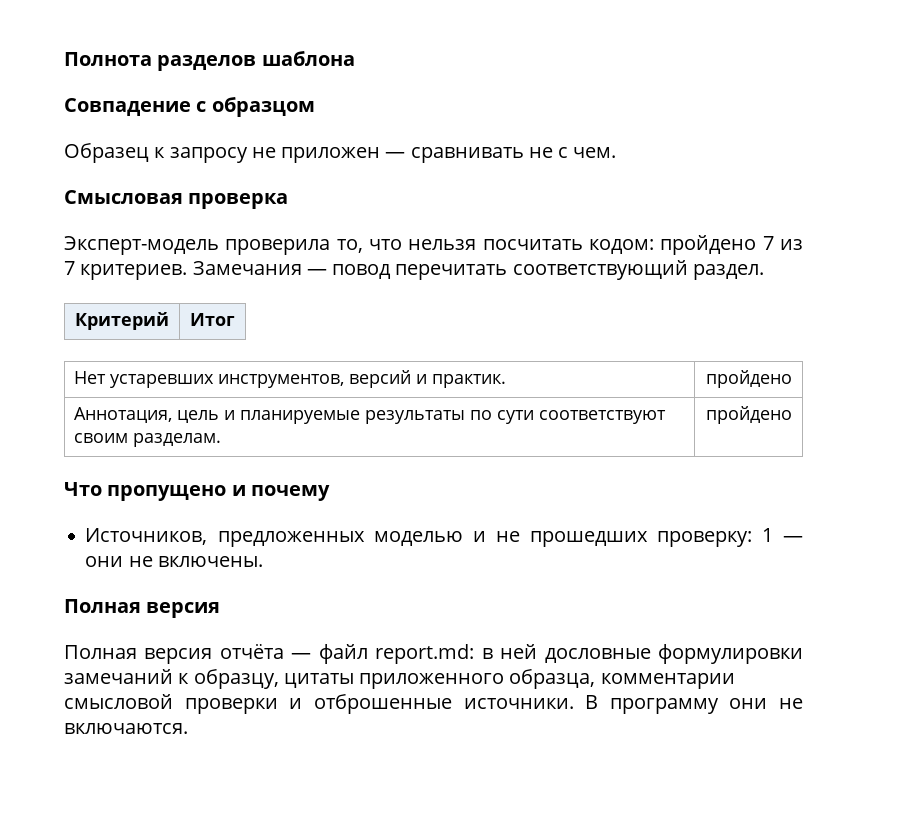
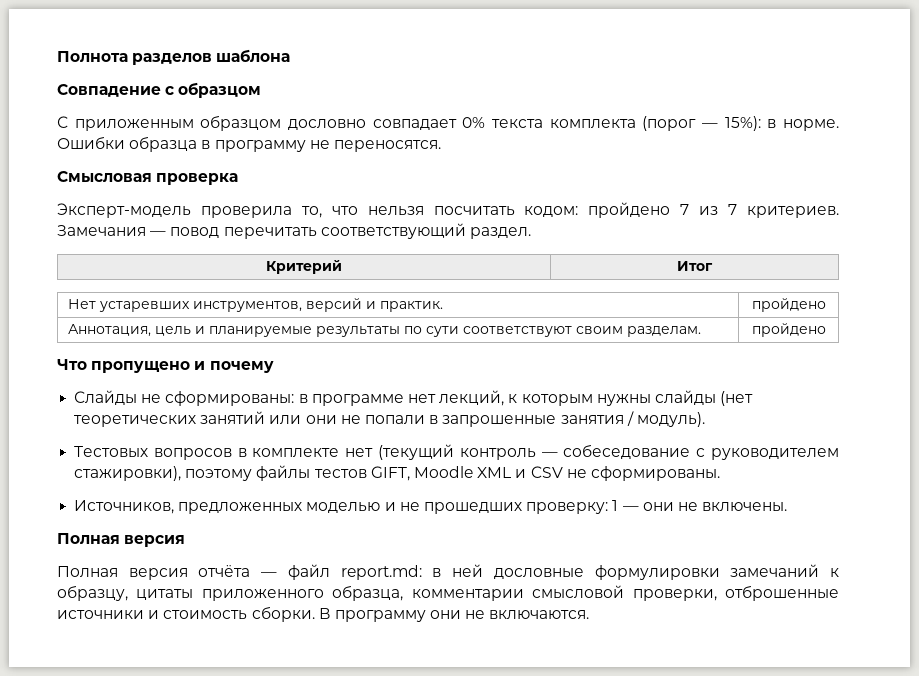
[64,143,617,163] Образец к запросу не приложен — сравнивать не с чем. -> [57,115,839,131] [57,136,441,152] С приложенным образцом дословно совпадает 0% текста комплекта (порог — 15%): в норме. Ошибки образца в программу не переносятся.
(330, 493) none -> [74,390,754,406] [74,411,705,427] [74,444,839,460] [74,465,720,481] // Слайды не сформированы: в программе нет лекций, к которым нужны слайды (нет теоретических занятий или они не попали в запрошенные занятия / модуль). // Тестовых вопросов в комплекте нет (текущий контроль — собеседование с руководителем стажировки), поэтому файлы тестов GIFT, Moodle XML и CSV не сформированы.
[184,694,574,714] проверки и отброшенные источники. -> [632,585,839,601] [57,606,315,622] проверки, отброшенные источники и стоимость сборки.

